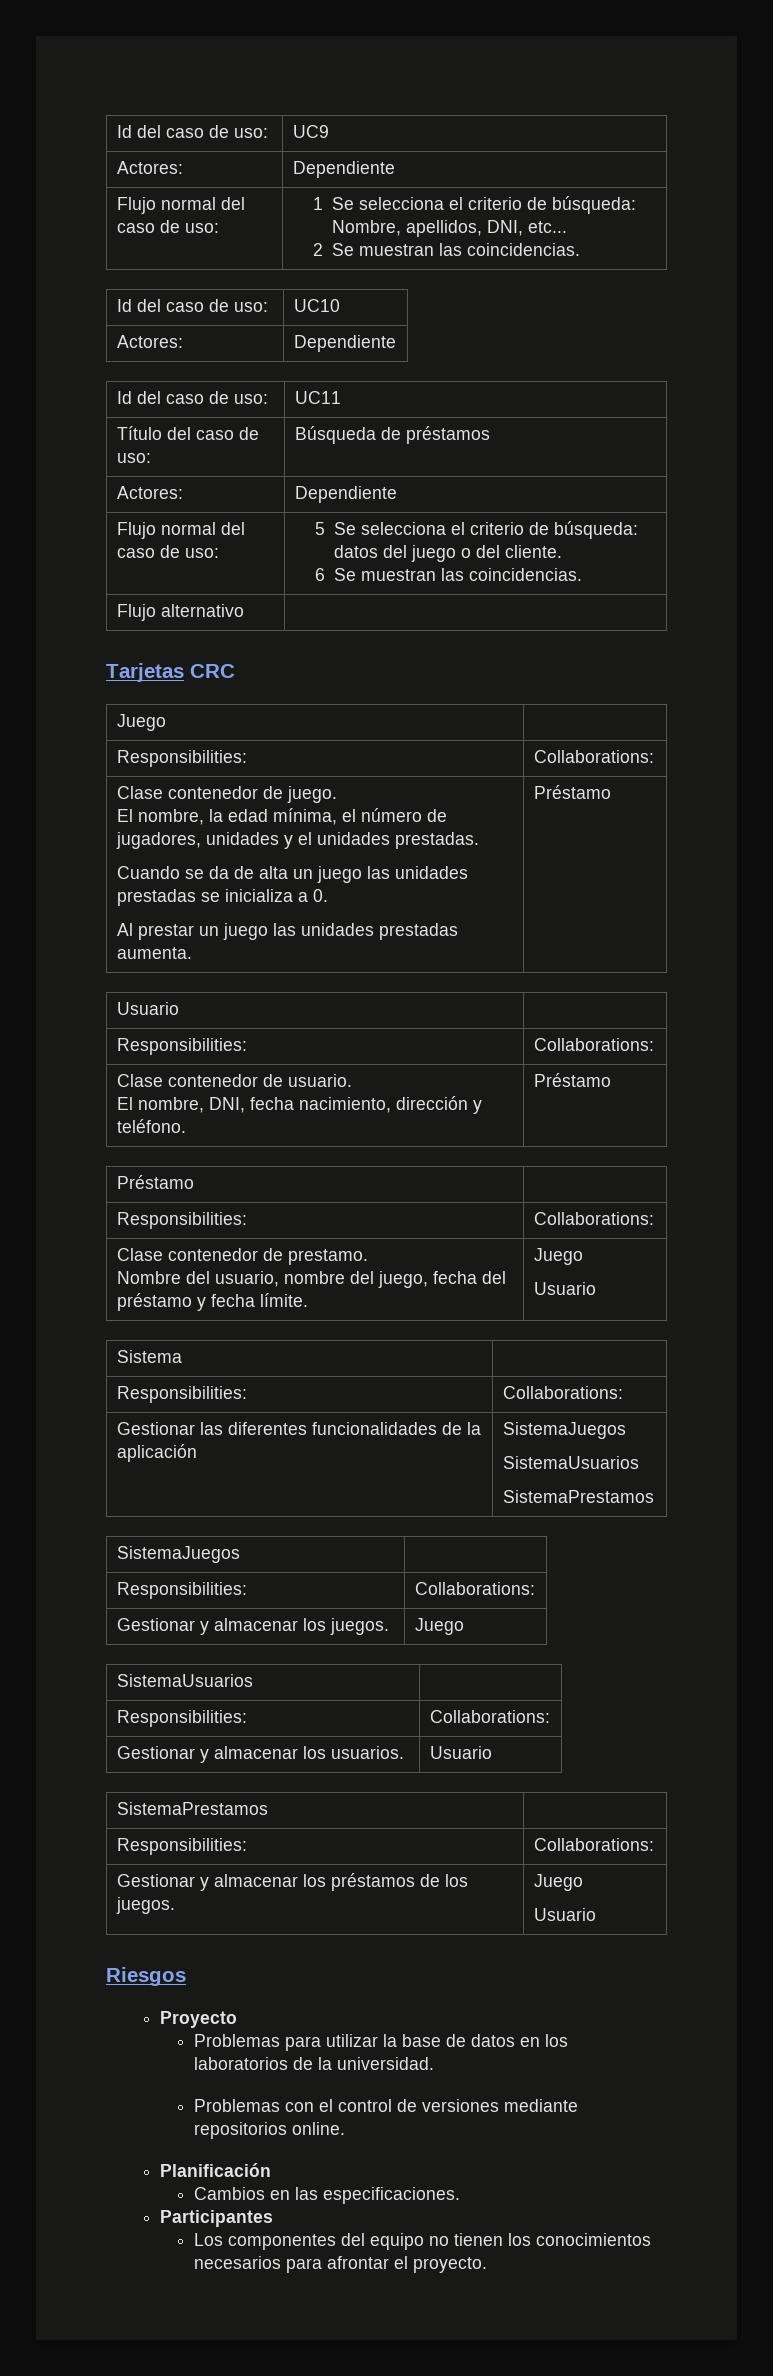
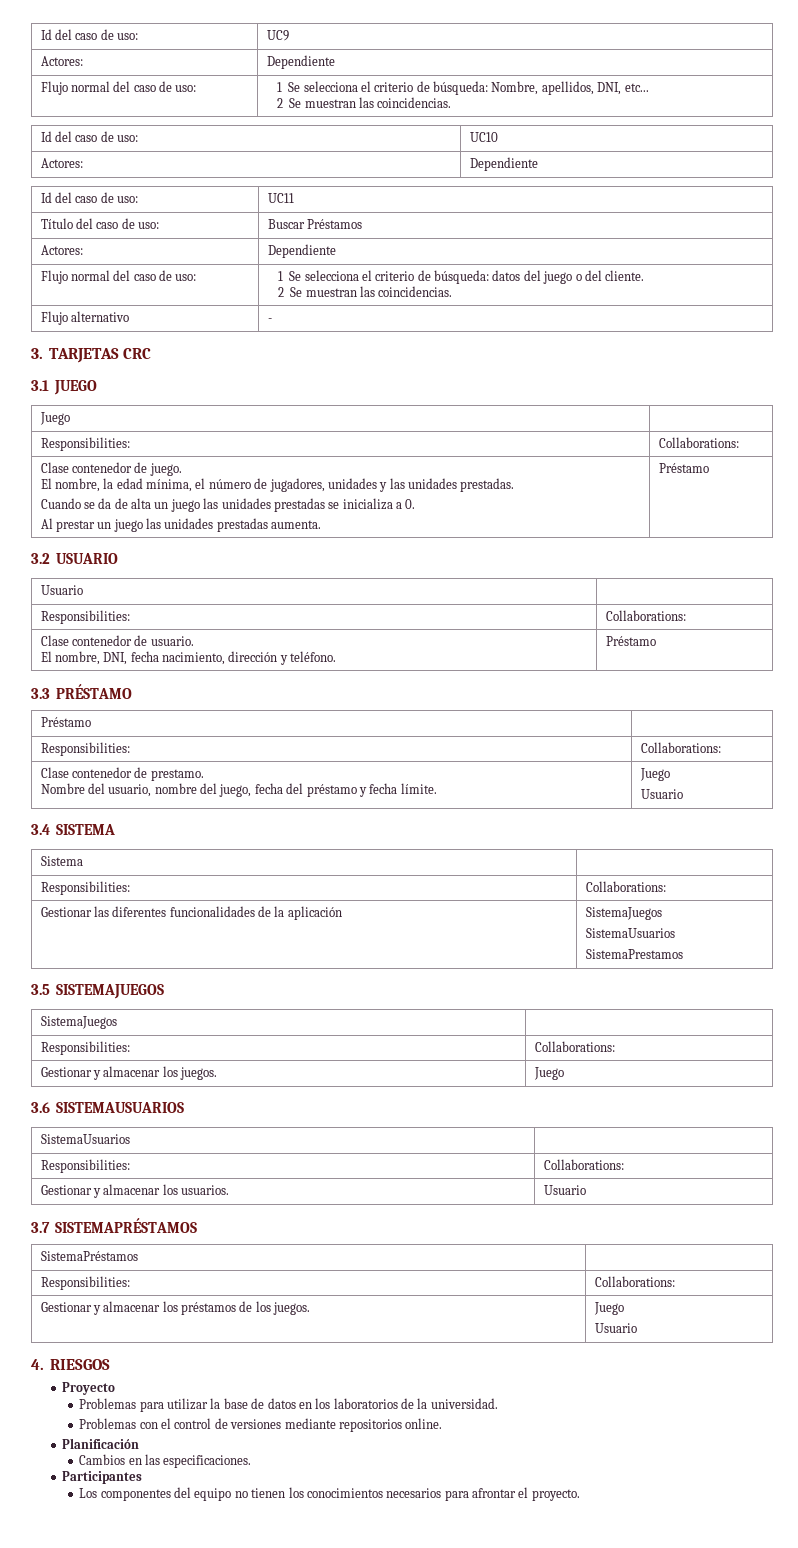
[294,426,490,444] [116,486,183,499] [294,486,397,503] [116,522,245,539] [116,545,219,558] [315,522,326,535] Búsqueda de préstamos // Actores: | Dependiente // Flujo normal del caso de uso: | 5 -> [267,219,362,229] [40,245,83,255] [267,244,336,258] [40,270,197,284] [277,271,283,281] Buscar Préstamos // Actores: | Dependiente // Flujo normal del caso de uso: | 1
[315,568,326,581] 6 -> [277,287,284,297] 2
[106,663,184,682] // Tarjetas -> [267,318,272,322] [31,348,120,363] - // 3. TARJETAS
(235, 671) none -> [31,380,98,395] // 3.1 JUEGO
[297,832,312,845] el -> [389,478,405,489] las
(611, 792) none -> [31,553,119,564] // 3.2 USUARIO
(611, 1080) none -> [31,684,133,699] // 3.3 PRÉSTAMO
(596, 1288) none -> [31,824,116,835] // 3.4 SISTEMA
(654, 1496) none -> [31,984,165,999] // 3.5 SISTEMAJUEGOS
(464, 1626) none -> [31,1102,185,1113] // 3.6 SISTEMAUSUARIOS
[116,1802,268,1815] // SistemaPrestamos -> [31,1218,198,1233] [40,1251,138,1261] // 3.7 SISTEMAPRÉSTAMOS // SistemaPréstamos
[106,1967,186,1986] Riesgos -> [31,1359,111,1370] 4. RIESGOS

